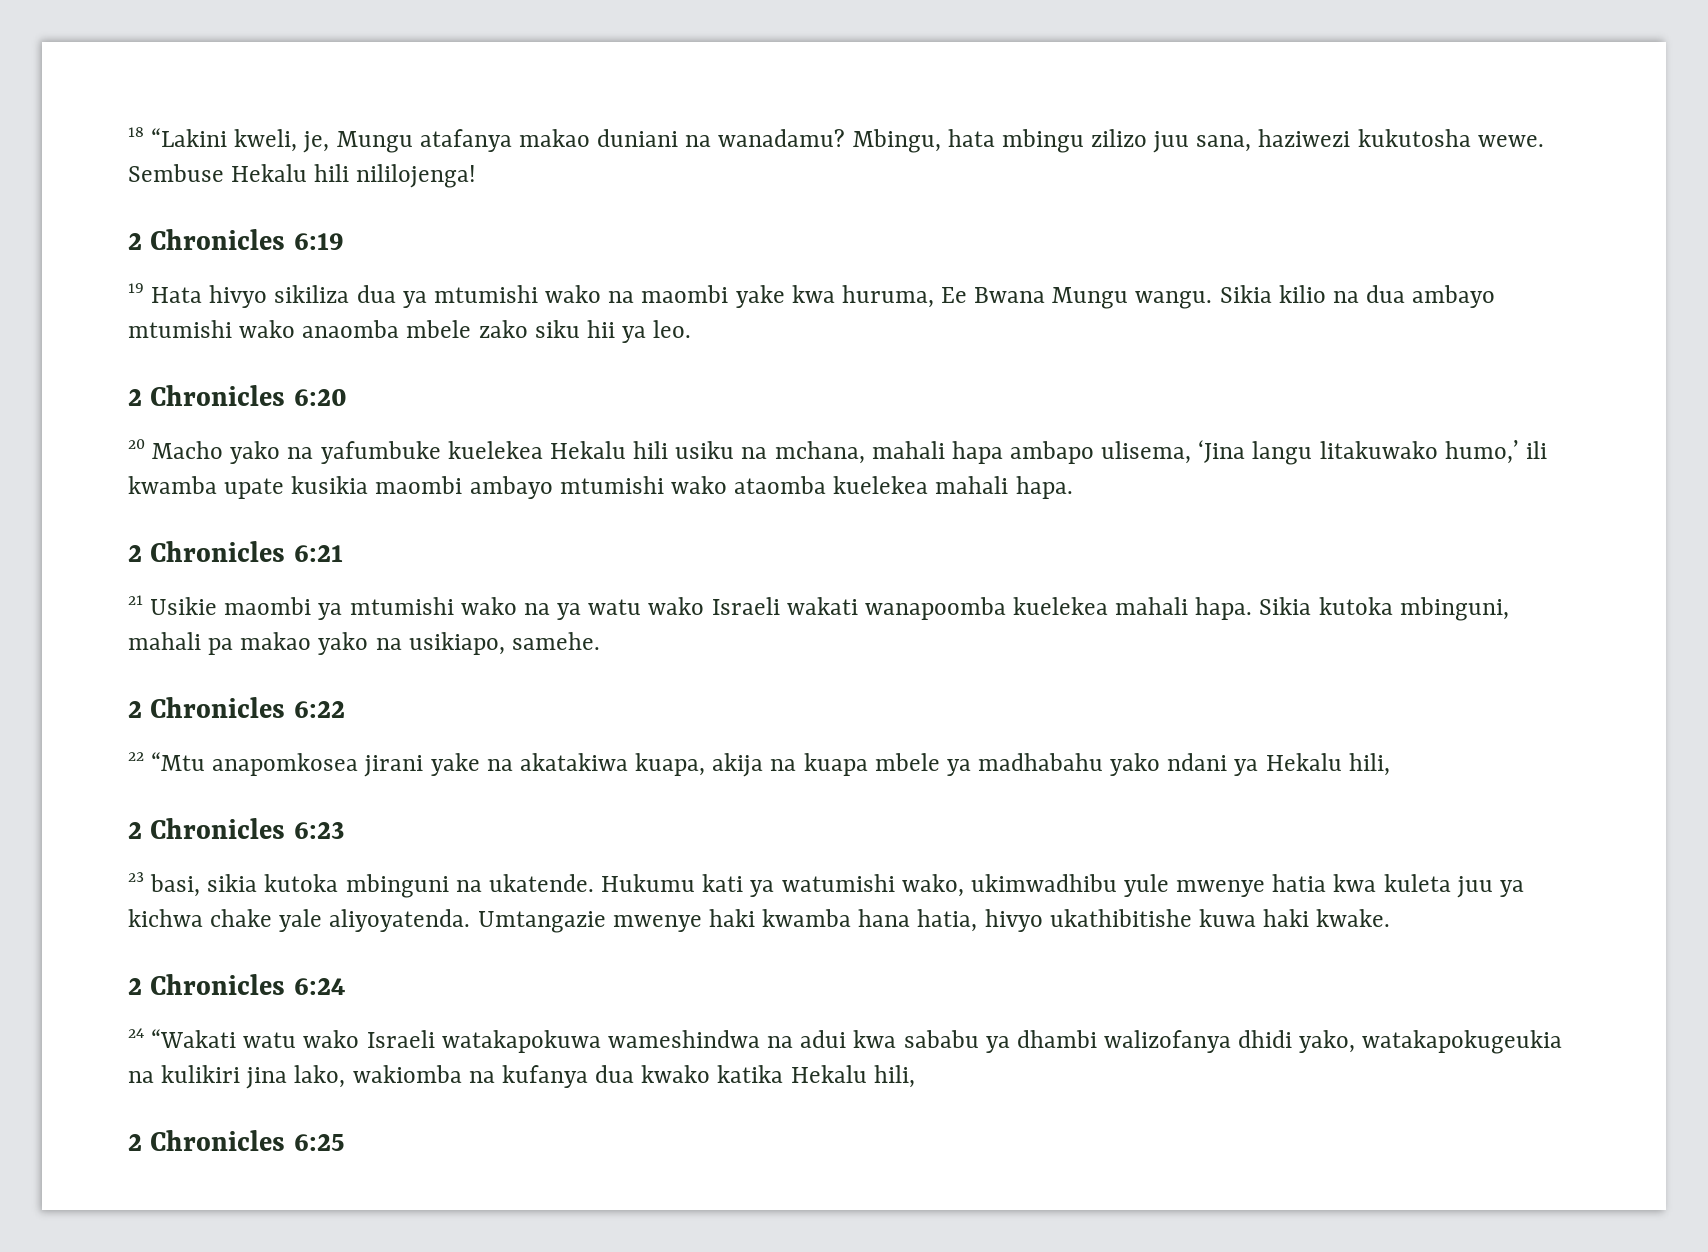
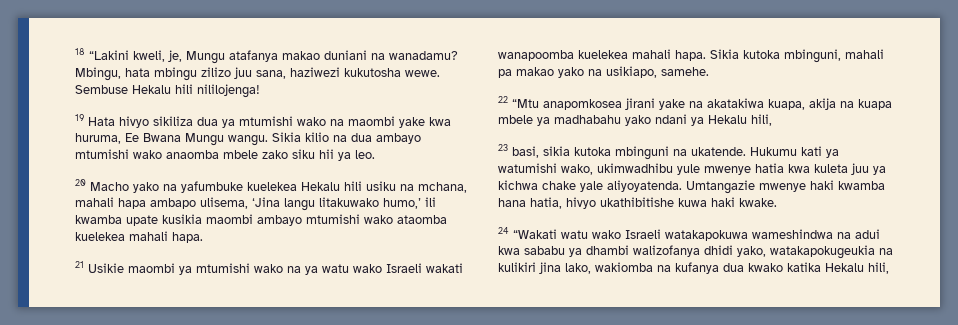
[128,229,344,250] // 2 Chronicles 6:19 -> (260, 91) none
[128,385,347,406] // 2 Chronicles 6:20 -> (375, 154) none
[128,541,343,562] // 2 Chronicles 6:21 -> (203, 237) none
[128,697,345,718] // 2 Chronicles 6:22 -> (709, 71) none
[128,818,344,839] // 2 Chronicles 6:23 -> (772, 120) none
[128,974,345,995] // 2 Chronicles 6:24 -> (777, 202) none
[128,1130,344,1151] // 2 Chronicles 6:25 -> (889, 268) none

